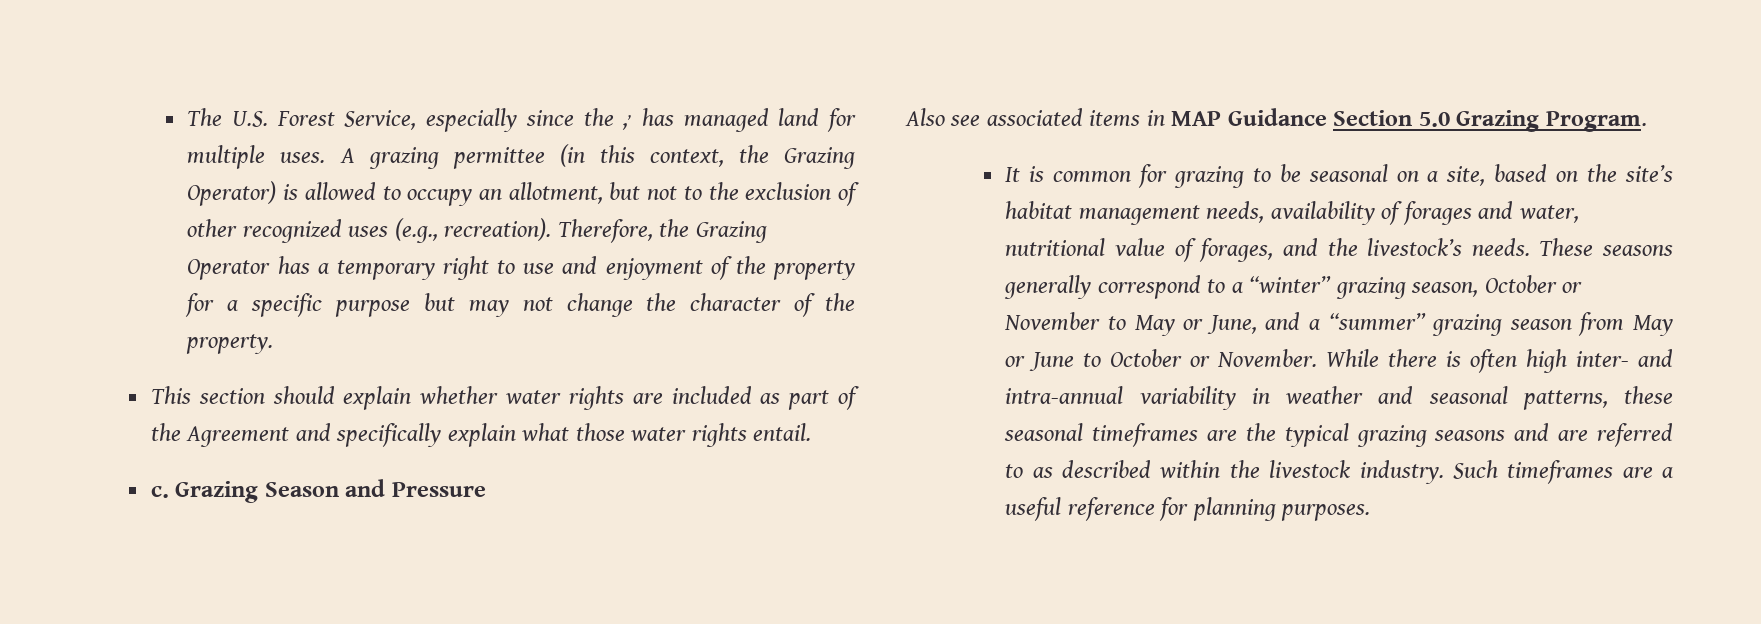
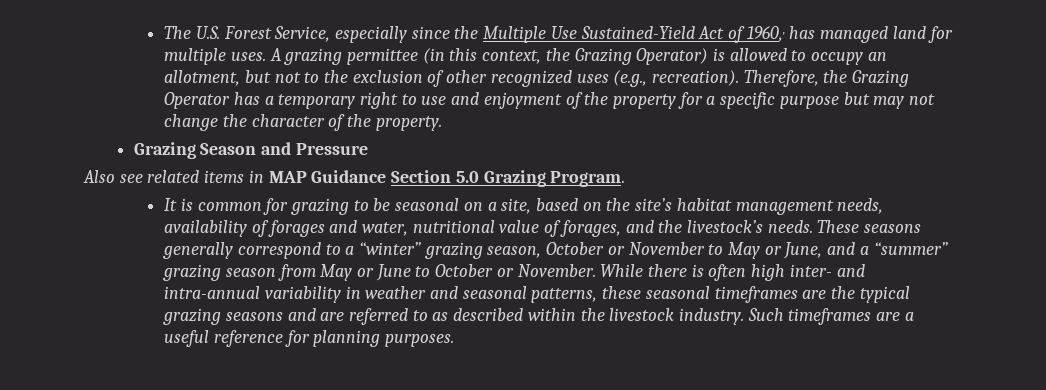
[622,115,633,130] ,, -> [483,26,785,43] Multiple Use Sustained-Yield Act of 1960,,
[150,386,860,410] [150,423,812,447] [150,486,169,498] This section should explain whether water rights are included as part of the Agreement and specifically explain what those water rights entail. // c. -> (442, 123) none
[986,108,1083,126] associated -> [147,170,200,183] related

